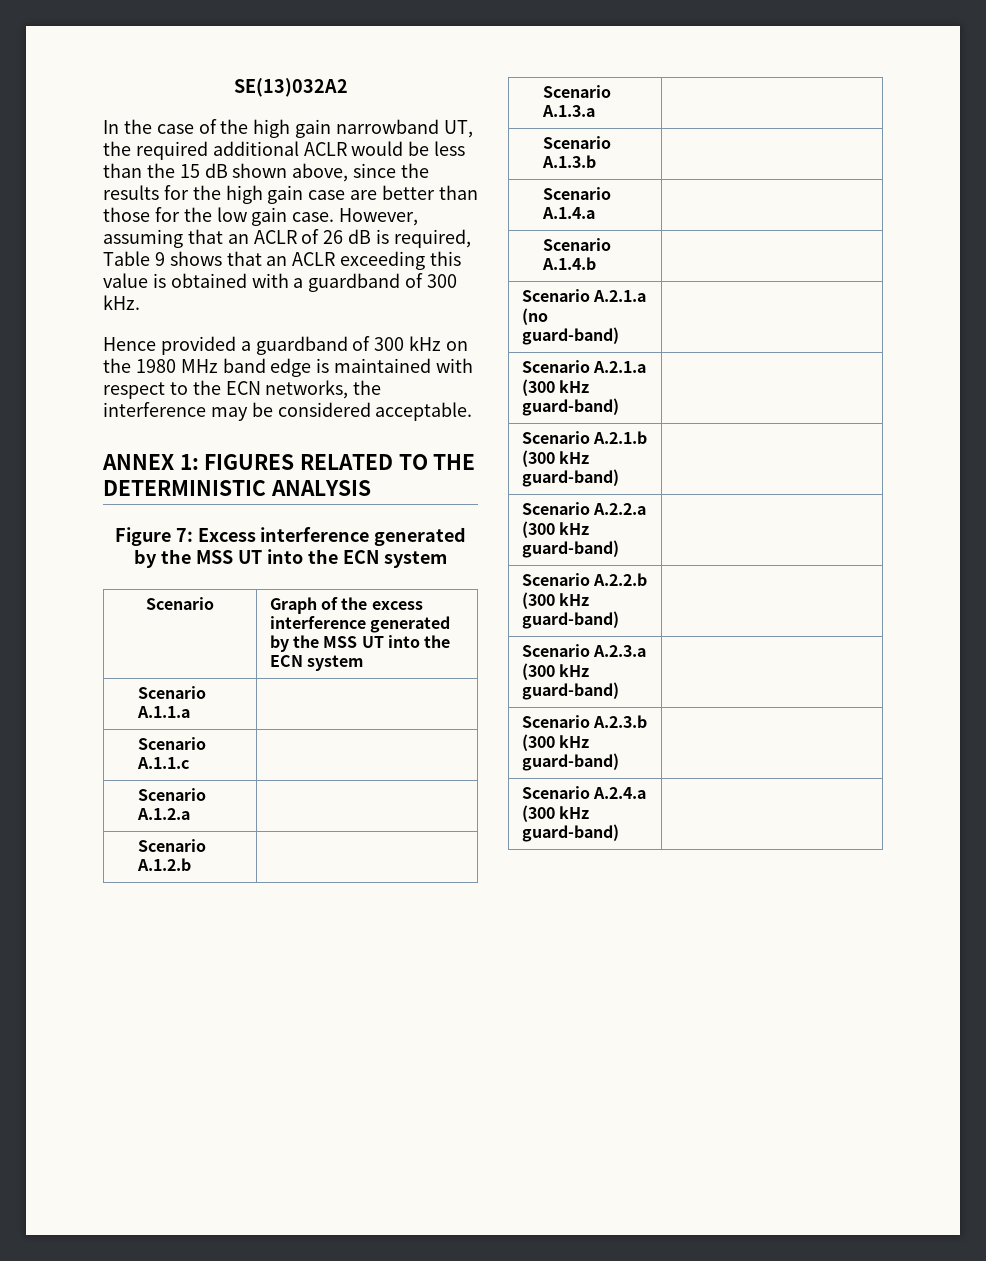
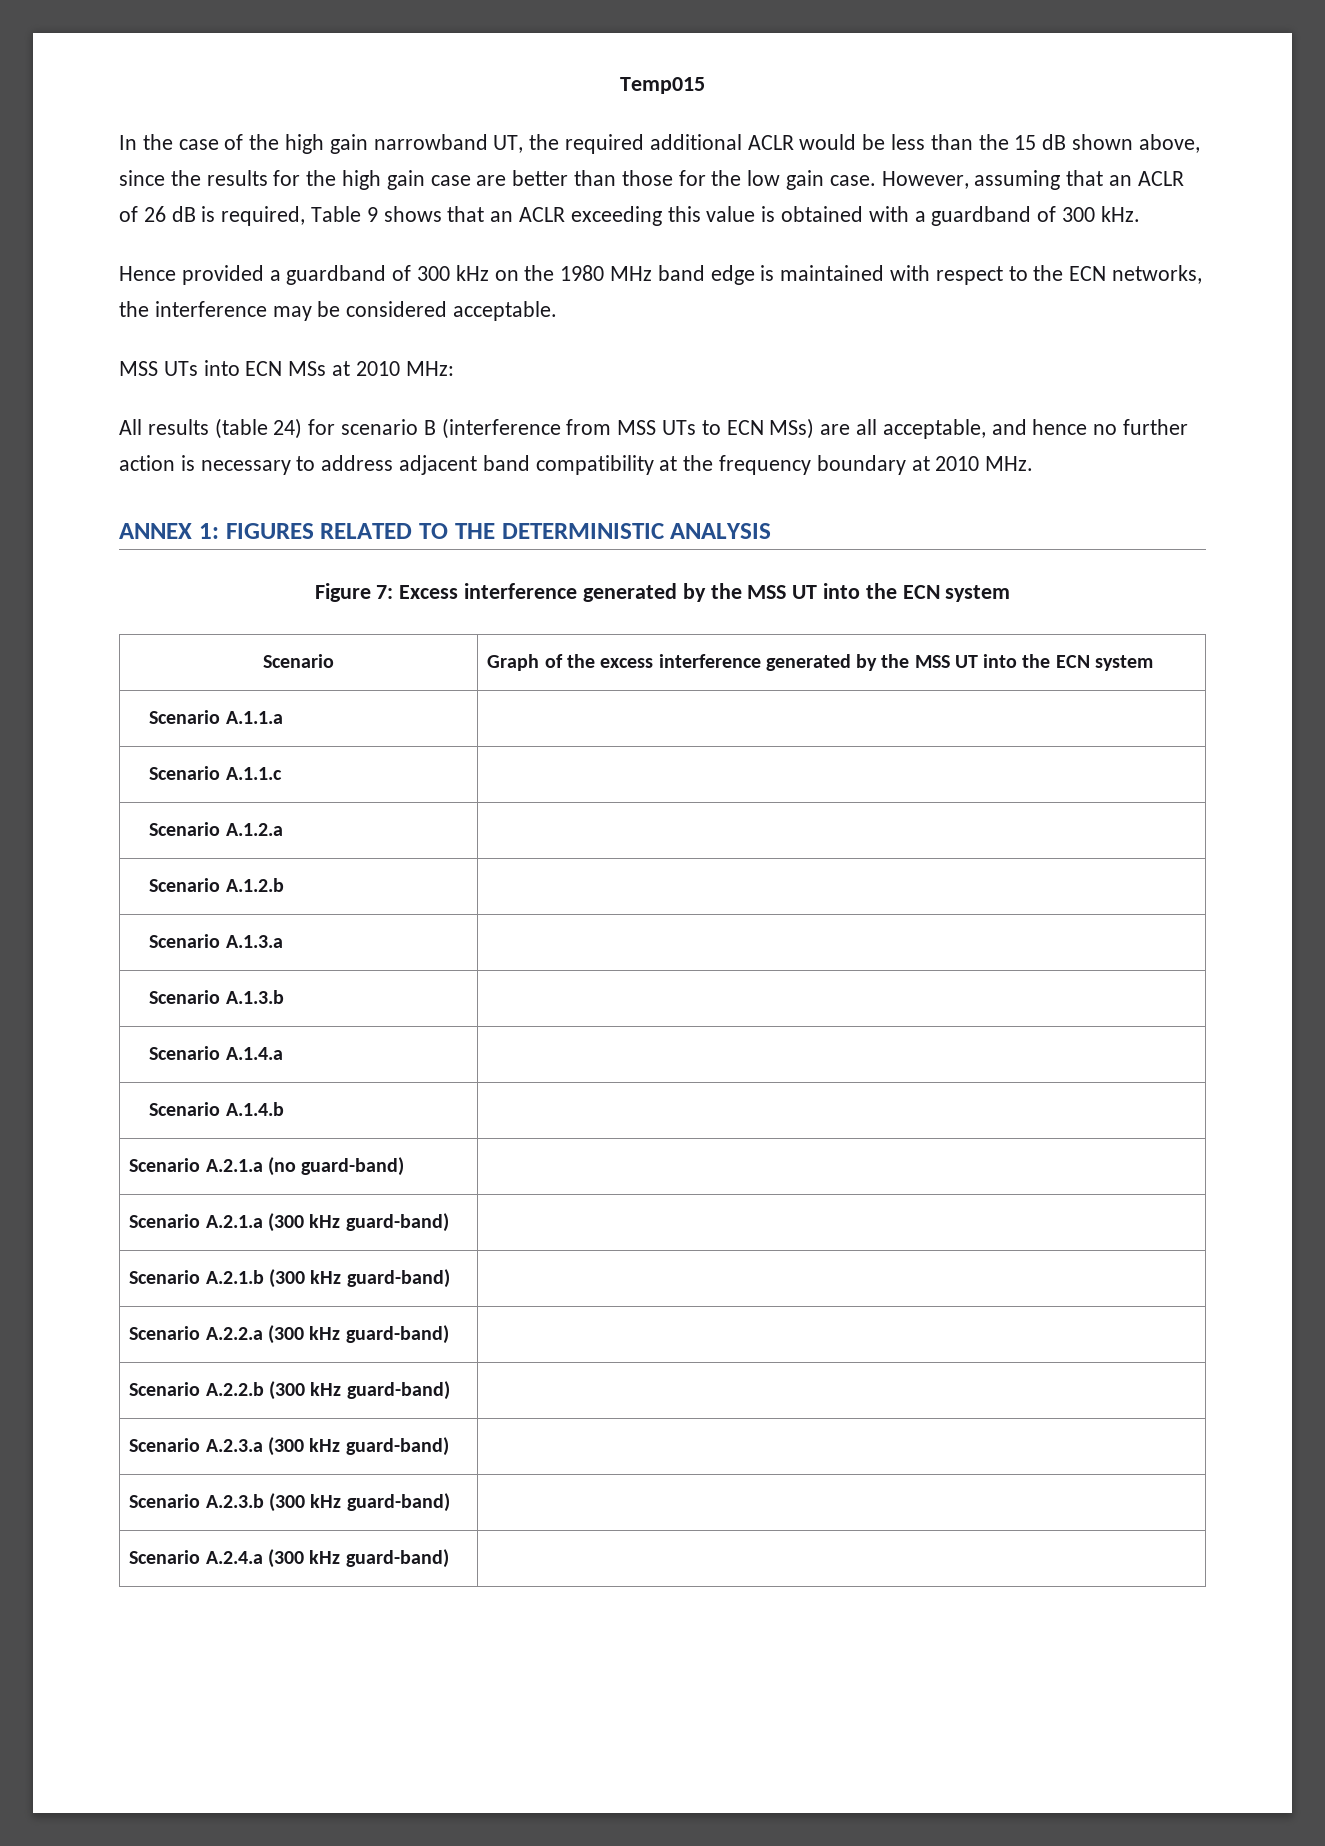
[233,78,348,97] SE(13)032A2 -> [620,77,705,94] Temp015
(473, 411) none -> [119,360,454,376] [119,418,1189,439] [119,455,1034,475] // MSS UTs into ECN MSs at 2010 MHz: // All results (table 24) for scenario B (interference from MSS UTs to ECN MSs) are all acceptable, and hence no further action is necessary to address adjacent band compatibility at the frequency boundary at 2010 MHz.

